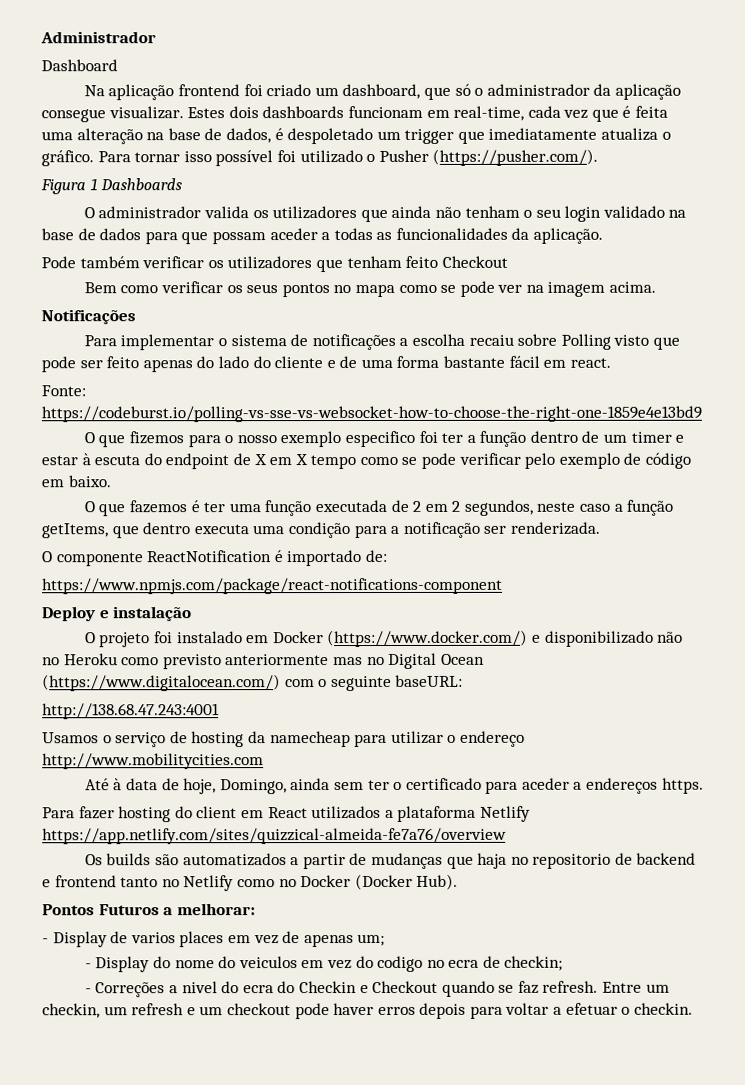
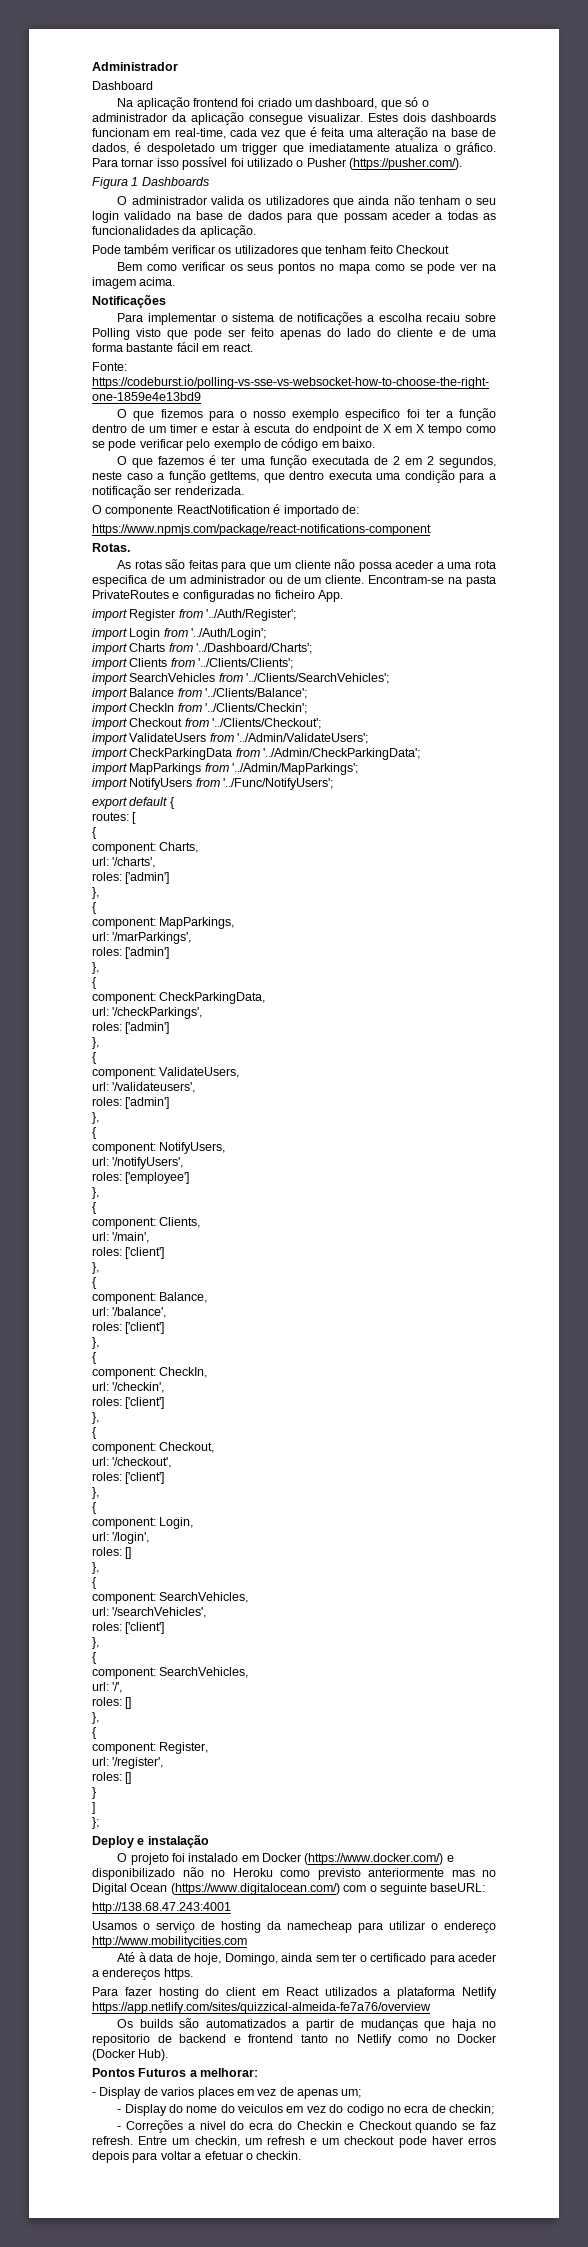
(503, 586) none -> [92,543,130,552] [117,559,497,572] [92,575,496,587] [92,590,343,602] [92,609,297,621] [92,628,267,640] [92,643,313,655] [92,658,294,670] [92,673,390,685] [92,688,308,700] [92,703,308,715] [92,718,322,730] [92,733,369,745] [92,748,421,760] [92,763,359,775] [92,778,334,790] [92,797,174,809] [92,812,137,824] [92,827,96,839] [92,842,199,854] [92,857,156,868] [92,872,170,884] [92,887,99,899] [92,902,96,914] [92,917,235,929] [92,932,192,944] [92,947,170,959] [92,962,99,974] [92,977,96,989] [92,992,266,1004] [92,1007,203,1019] [92,1022,170,1034] [92,1037,99,1049] [92,1052,96,1064] [92,1067,240,1079] [92,1082,196,1093] [92,1097,170,1109] [92,1112,99,1124] [92,1127,96,1139] [92,1142,226,1154] [92,1157,184,1169] [92,1172,190,1184] [92,1187,99,1199] [92,1202,96,1214] [92,1217,201,1229] [92,1232,150,1243] [92,1247,165,1259] [92,1262,99,1274] [92,1277,96,1289] [92,1292,208,1304] [92,1307,167,1318] [92,1322,165,1334] [92,1337,99,1349] [92,1352,96,1364] [92,1367,208,1379] [92,1382,165,1393] [92,1397,165,1409] [92,1412,99,1424] [92,1427,96,1439] [92,1442,215,1454] [92,1457,172,1468] [92,1472,165,1484] [92,1487,99,1499] [92,1502,96,1514] [92,1517,194,1529] [92,1532,150,1544] [92,1547,132,1559] [92,1562,99,1574] [92,1577,96,1589] [92,1592,249,1604] [92,1607,207,1618] [92,1622,165,1634] [92,1637,99,1649] [92,1652,96,1664] [92,1667,249,1679] [92,1682,123,1693] [92,1697,132,1709] [92,1712,99,1724] [92,1727,96,1739] [92,1742,209,1754] [92,1757,164,1769] [92,1772,132,1784] [92,1787,96,1799] [92,1802,95,1814] [92,1817,99,1829] // Rotas. // As rotas são feitas para que um cliente não possa aceder a uma rota especifica de um administrador ou de um cliente. Encontram-se na pasta PrivateRoutes e configuradas no ficheiro App. // import Register from '../Auth/Register'; // import Login from '../Auth/Login'; // import Charts from '../Dashboard/Charts'; // import Clients from '../Clients/Clients'; // import SearchVehicles from '../Clients/SearchVehicles'; // import Balance from '../Clients/Balance'; // import CheckIn from '../Clients/Checkin'; // import Checkout from '../Clients/Checkout'; // import ValidateUsers from '../Admin/ValidateUsers'; // import CheckParkingData from '../Admin/CheckParkingData'; // import MapParkings from '../Admin/MapParkings'; // import NotifyUsers from '../Func/NotifyUsers'; // export default { // routes: [ // { // component: Charts, // url: '/charts', // roles: ['admin'] // }, // { // component: MapParkings, // url: '/marParkings', // roles: ['admin'] // }, // { // component: CheckParkingData, // url: '/checkParkings', // roles: ['admin'] // }, // { // component: ValidateUsers, // url: '/validateusers', // roles: ['admin'] // }, // { // component: NotifyUsers, // url: '/notifyUsers', // roles: ['employee'] // }, // { // component: Clients, // url: '/main', // roles: ['client'] // }, // { // component: Balance, // url: '/balance', // roles: ['client'] // }, // { // component: CheckIn, // url: '/checkin', // roles: ['client'] // }, // { // component: Checkout, // url: '/checkout', // roles: ['client'] // }, // { // component: Login, // url: '/login', // roles: [] // }, // { // component: SearchVehicles, // url: '/searchVehicles', // roles: ['client'] // }, // { // component: SearchVehicles, // url: '/', // roles: [] // }, // { // component: Register, // url: '/register', // roles: [] // } // ] // };

